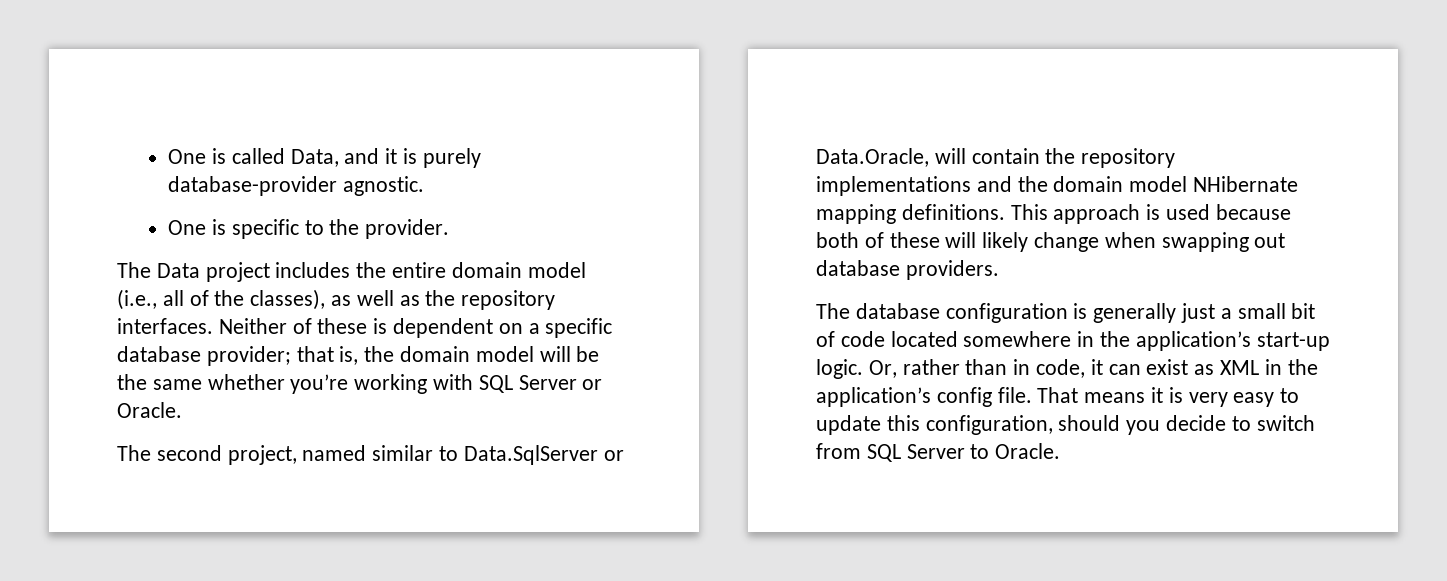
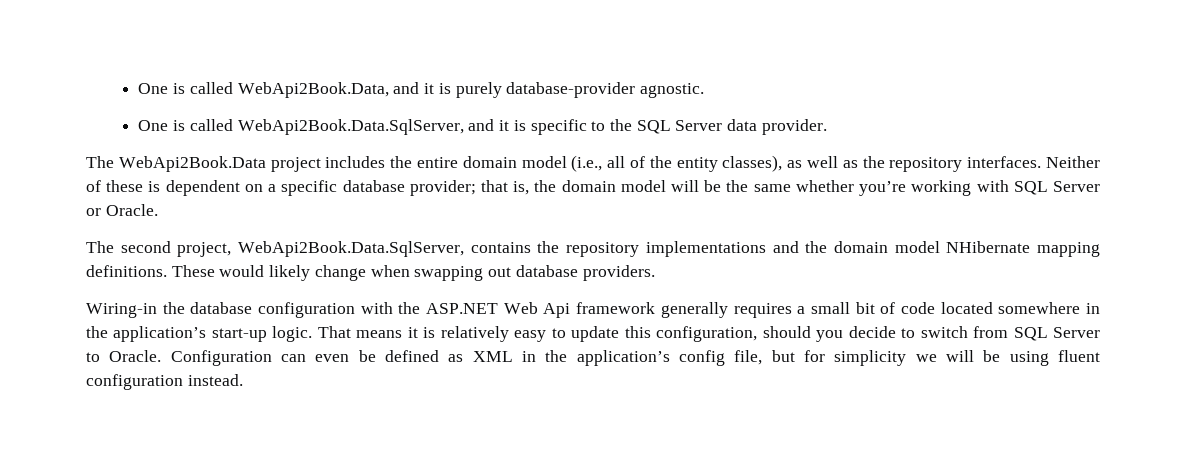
[168,148,339,167] One is called Data, -> [138,82,389,98] One is called WebApi2Book.Data,
[231,219,360,239] specific to the -> [189,119,758,135] called WebApi2Book.Data.SqlServer, and it is specific to the SQL Server data
[156,263,200,278] Data -> [118,156,266,172] WebApi2Book.Data
(245, 298) none -> [676,157,718,172] entity
[302,445,624,465] [816,148,1040,167] named similar to Data.SqlServer or Data.Oracle, will contain -> [238,241,531,257] WebApi2Book.Data.SqlServer, contains
[1010,204,1291,224] [816,232,977,248] This approach is used because both of these will -> [171,265,265,277] These would
[816,303,1216,323] The database configuration is generally just -> [86,302,792,318] Wiring-in the database configuration with the ASP.NET Web Api framework generally requires
[868,359,1318,378] [816,387,1032,407] Or, rather than in code, it can exist as XML in the application’s config file. -> (313, 334) none
[1188,392,1228,407] very -> [440,326,509,342] relatively
(1061, 451) none -> [170,350,1101,366] [86,374,243,390] Configuration can even be defined as XML in the application’s config file, but for simplicity we will be using fluent configuration instead.

